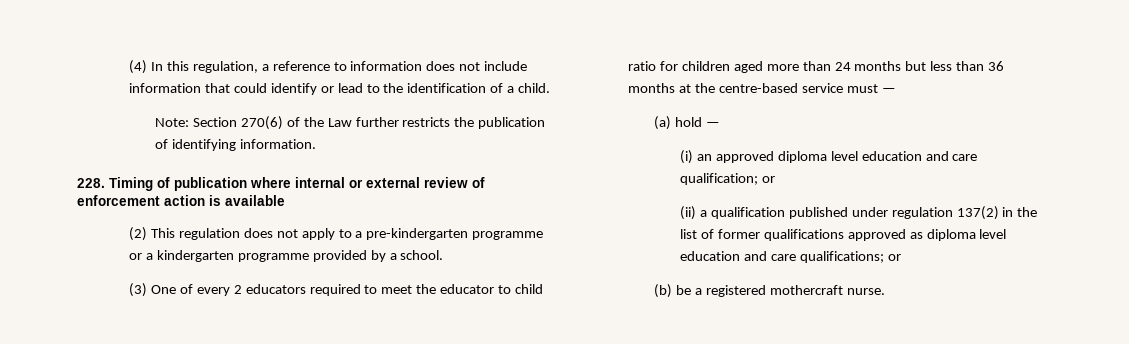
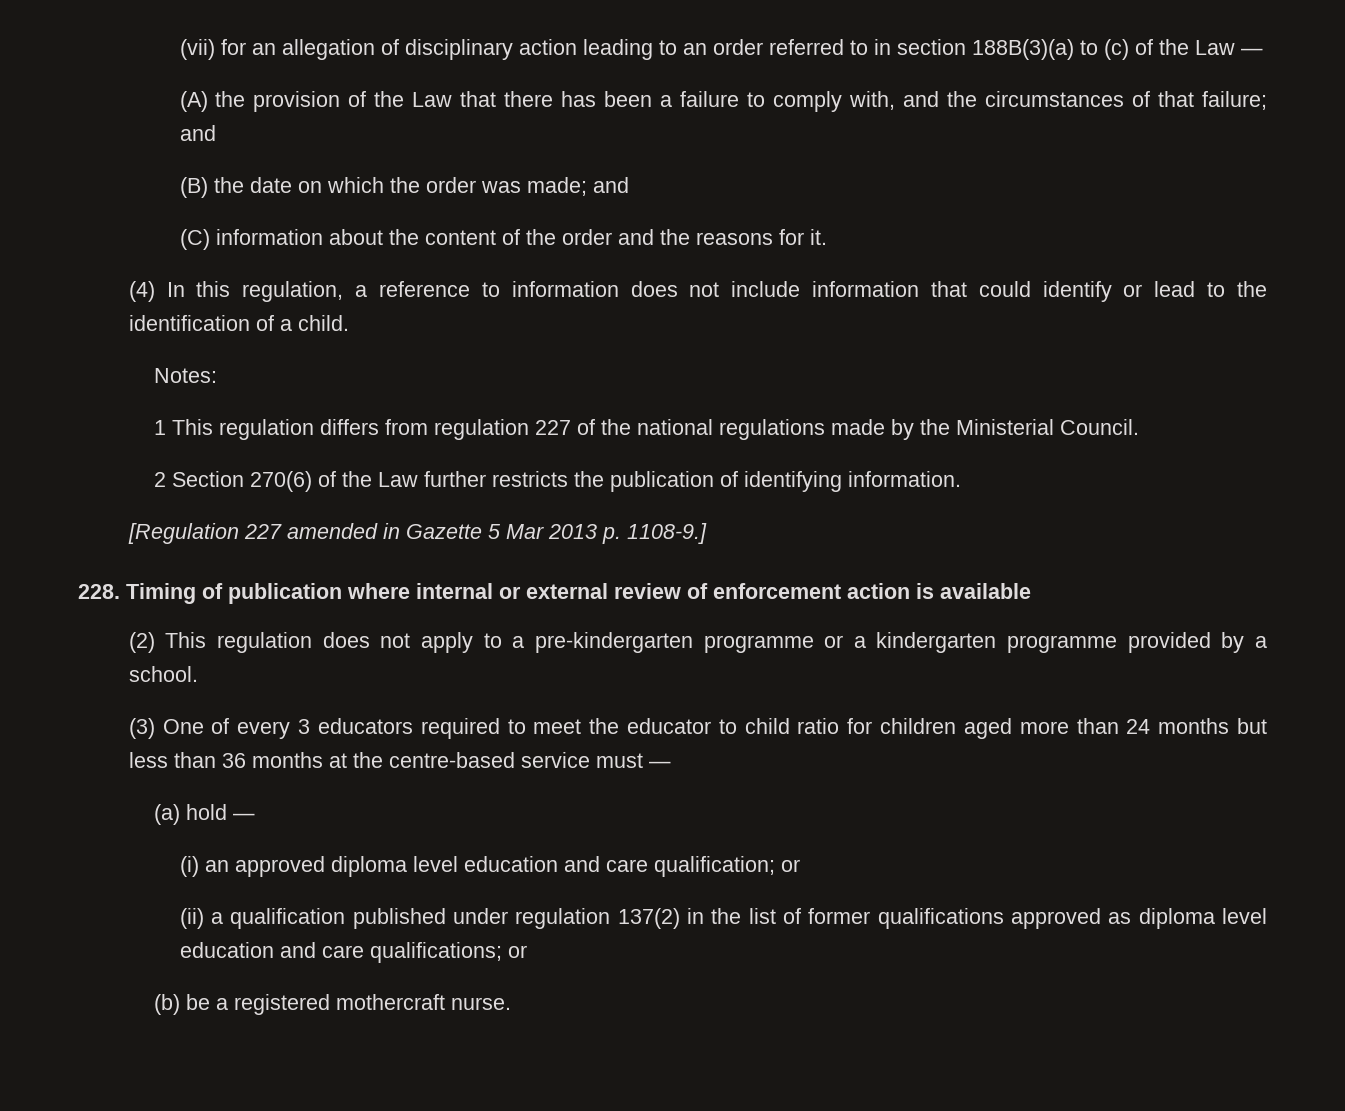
(129, 67) none -> [179,39,1263,60] [179,91,1267,112] [179,125,216,141] [179,177,629,198] [179,229,827,250] (vii) for an allegation of disciplinary action leading to an order referred to in section 188B(3)(a) to (c) of the Law — // (A) the provision of the Law that there has been a failure to comply with, and the circumstances of that failure; and // (B) the date on which the order was made; and // (C) information about the content of the order and the reasons for it. //
[155,118,190,127] Note: -> [154,368,218,383] [154,419,1140,440] [154,472,167,487] Notes: // 1 This regulation differs from regulation 227 of the national regulations made by the Ministerial Council. // 2
(316, 144) none -> [127,523,707,544] // [Regulation 227 amended in Gazette 5 Mar 2013 p. 1108-9.]
[233,285,242,294] 2 -> [298,719,311,734] 3

